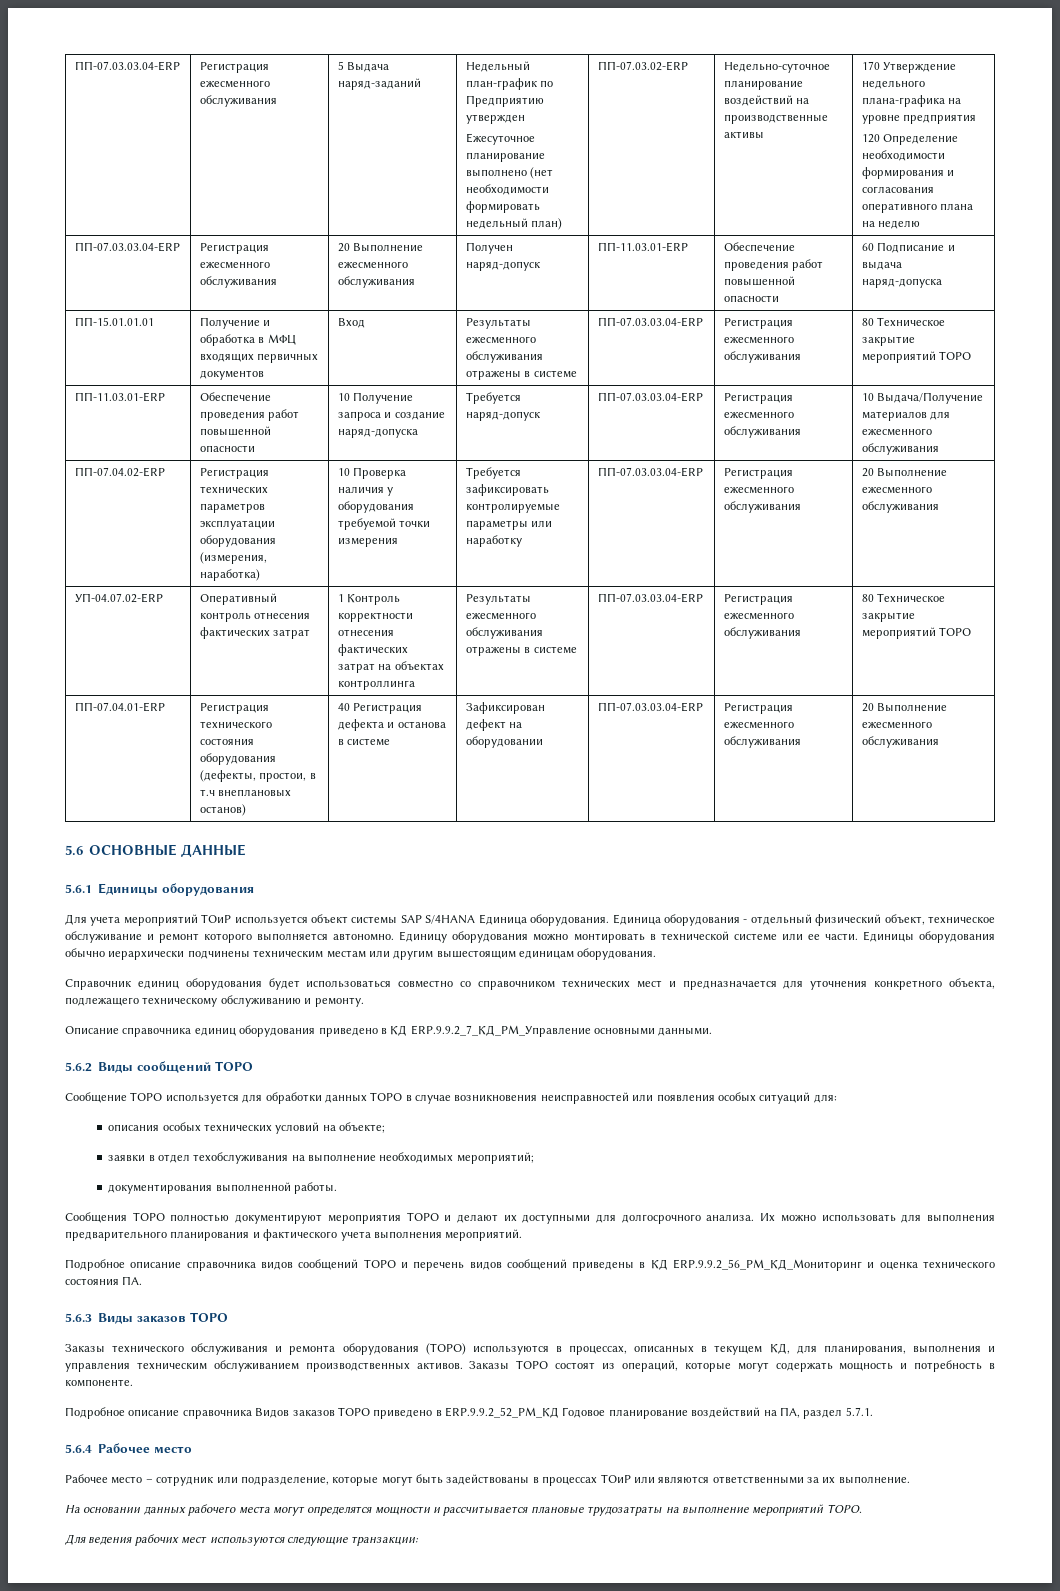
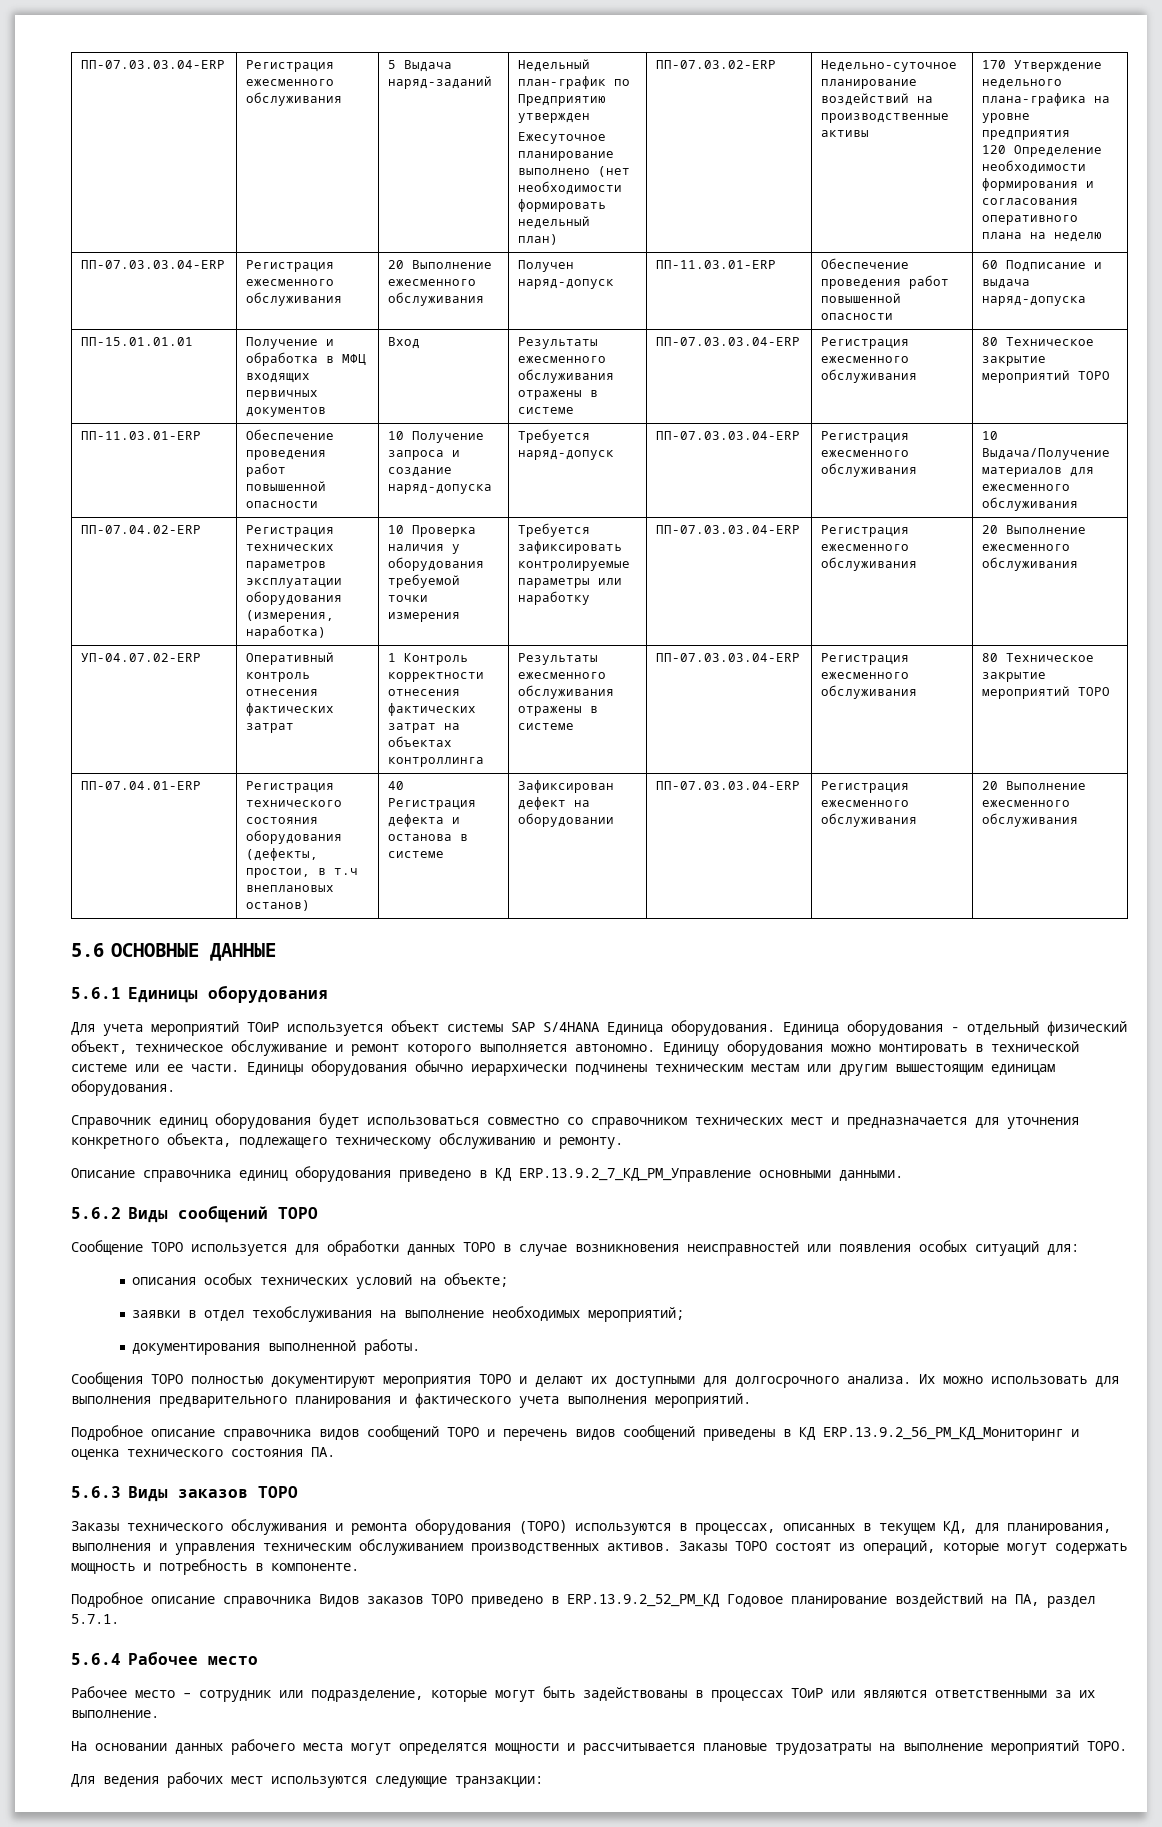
[410,1025,591,1037] ERP.9.9.2_7_КД_PM_Управление -> [519,1168,751,1182] ERP.13.9.2_7_КД_PM_Управление
[673,1259,863,1271] ERP.9.9.2_56_PM_КД_Мониторинг -> [823,1427,1063,1441] ERP.13.9.2_56_PM_КД_Мониторинг
[445,1407,559,1418] ERP.9.9.2_52_PM_КД -> [567,1594,719,1607] ERP.13.9.2_52_PM_КД

